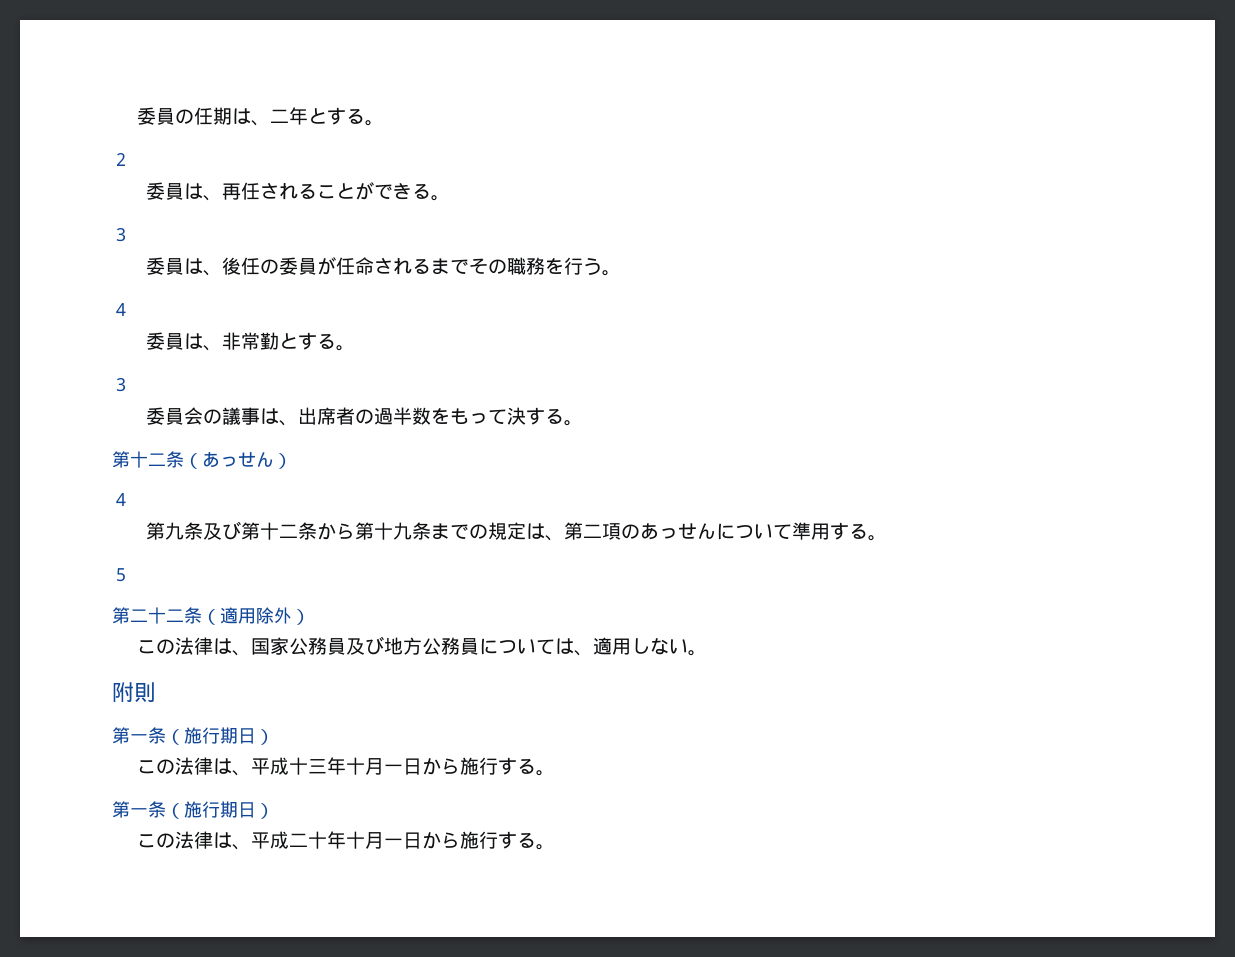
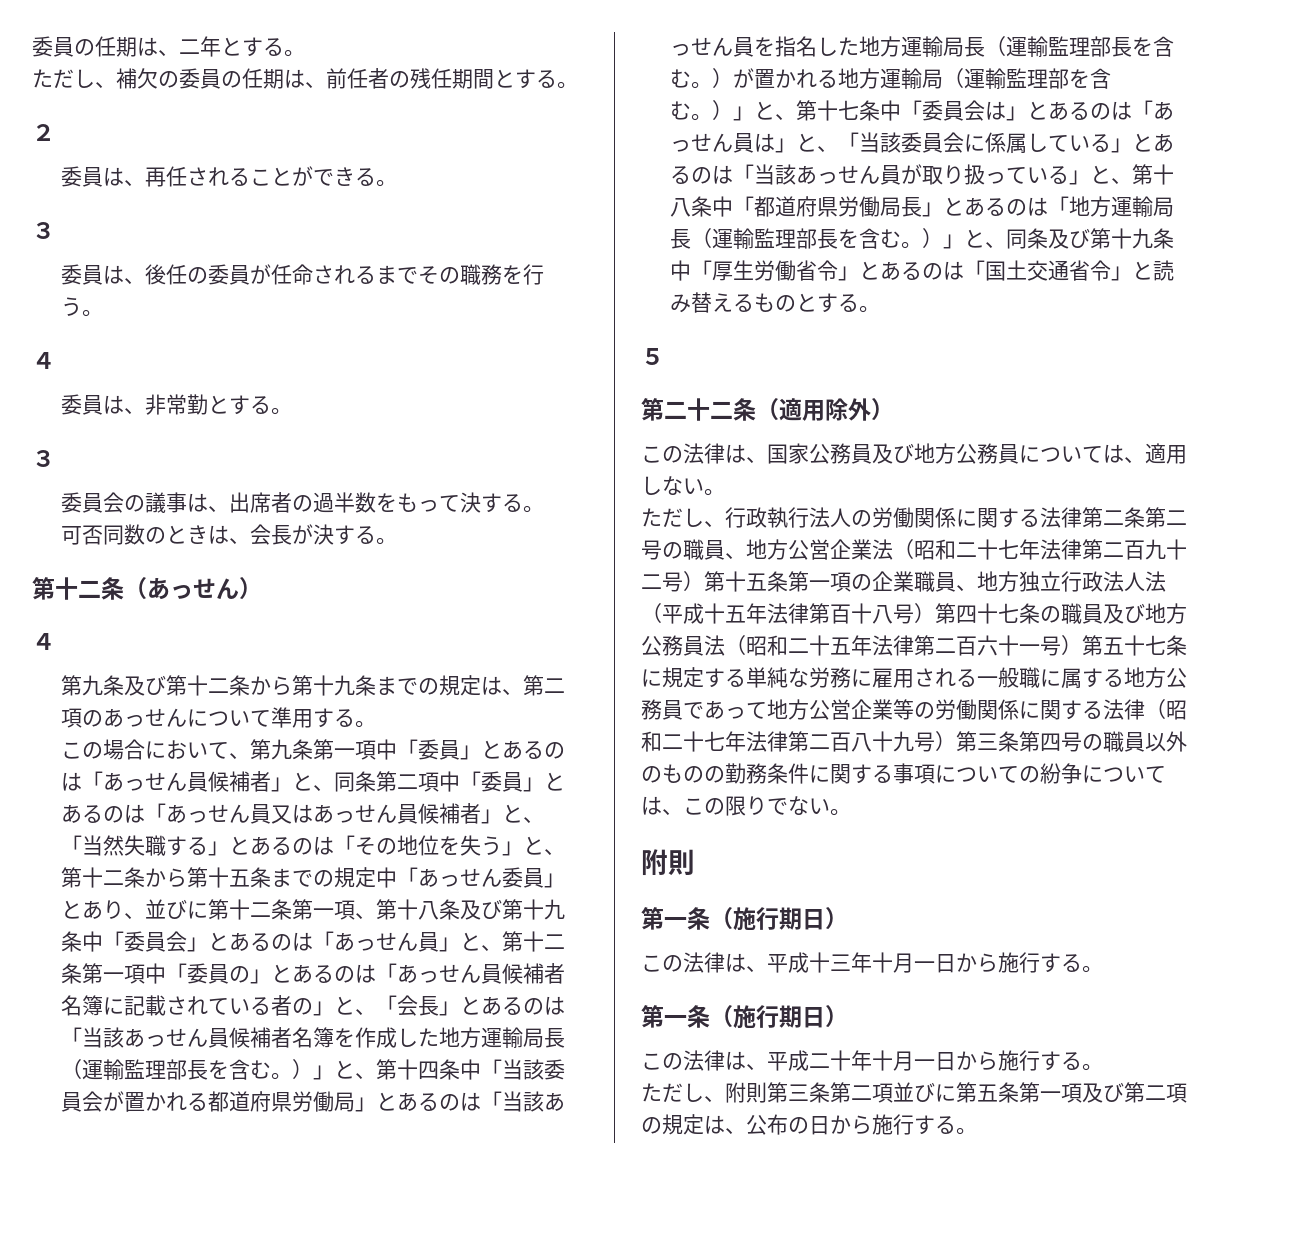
(384, 123) none -> [32,68,578,89] // ただし、補欠の委員の任期は、前任者の残任期間とする。
(583, 423) none -> [61,524,398,545] // 可否同数のときは、会長が決する。
(887, 538) none -> [61,739,566,760] [61,771,566,792] [61,803,545,824] [61,835,566,856] [61,867,566,888] [61,899,566,920] [61,931,566,952] [61,963,566,984] [61,995,566,1016] [61,1027,566,1049] [61,1059,566,1081] [61,1091,566,1112] [670,36,1175,58] [670,68,1112,90] [670,100,1175,121] [670,132,1175,154] [670,164,1175,185] [670,196,1175,218] [670,228,1175,250] [670,260,1175,281] [670,292,881,313] // この場合において、第九条第一項中「委員」とあるのは「あっせん員候補者」と、同条第二項中「委員」とあるのは「あっせん員又はあっせん員候補者」と、「当然失職する」とあるのは「その地位を失う」と、第十二条から第十五条までの規定中「あっせん委員」とあり、並びに第十二条第一項、第十八条及び第十九条中「委員会」とあるのは「あっせん員」と、第十二条第一項中「委員の」とあるのは「あっせん員候補者名簿に記載されている者の」と、「会長」とあるのは「当該あっせん員候補者名簿を作成した地方運輸局長（運輸監理部長を含む。）」と、第十四条中「当該委員会が置かれる都道府県労働局」とあるのは「当該あっせん員を指名した地方運輸局長（運輸監理部長を含む。）が置かれる地方運輸局（運輸監理部を含む。）」と、第十七条中「委員会は」とあるのは「あっせん員は」と、「当該委員会に係属している」とあるのは「当該あっせん員が取り扱っている」と、第十八条中「都道府県労働局長」とあるのは「地方運輸局長（運輸監理部長を含む。）」と、同条及び第十九条中「厚生労働省令」とあるのは「国土交通省令」と読み替えるものとする。
(707, 653) none -> [641,507,1187,528] [641,539,1187,560] [641,571,1166,592] [641,603,1187,624] [641,635,1187,656] [641,667,1187,689] [641,699,1187,720] [641,731,1187,752] [641,763,1166,784] [641,796,851,816] // ただし、行政執行法人の労働関係に関する法律第二条第二号の職員、地方公営企業法（昭和二十七年法律第二百九十二号）第十五条第一項の企業職員、地方独立行政法人法（平成十五年法律第百十八号）第四十七条の職員及び地方公務員法（昭和二十五年法律第二百六十一号）第五十七条に規定する単純な労務に雇用される一般職に属する地方公務員であって地方公営企業等の労働関係に関する法律（昭和二十七年法律第二百八十九号）第三条第四号の職員以外のものの勤務条件に関する事項についての紛争については、この限りでない。
(555, 847) none -> [641,1082,1187,1103] [641,1114,977,1135] // ただし、附則第三条第二項並びに第五条第一項及び第二項の規定は、公布の日から施行する。

